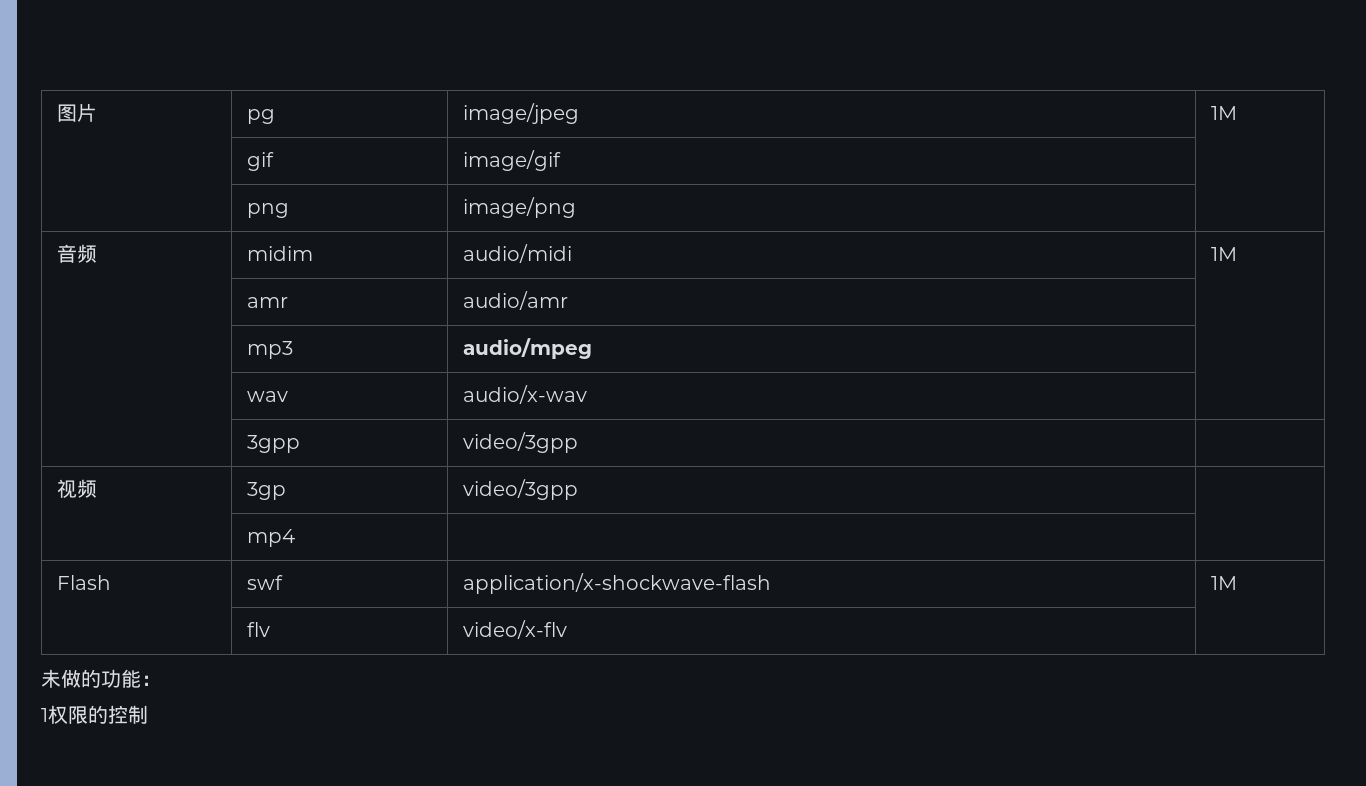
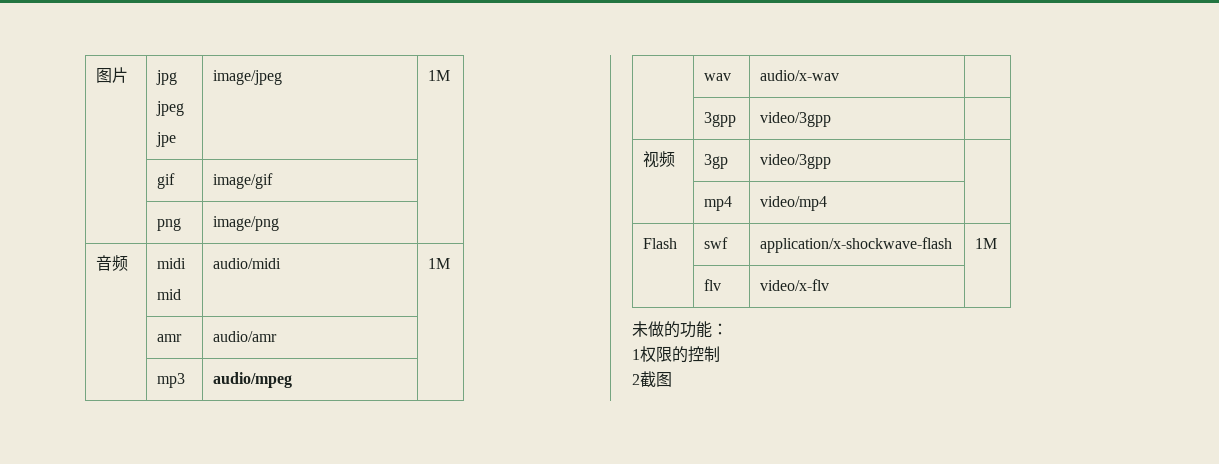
[246,109,275,124] pg -> [156,70,178,85] [156,101,185,116] [156,132,177,147] jpg // jpeg // jpe
[246,246,313,261] midim -> [157,258,187,269] [157,289,182,300] midi // mid
(295, 538) none -> [760,196,828,211] video/mp4
(148, 714) none -> [632,371,672,387] // 2截图

